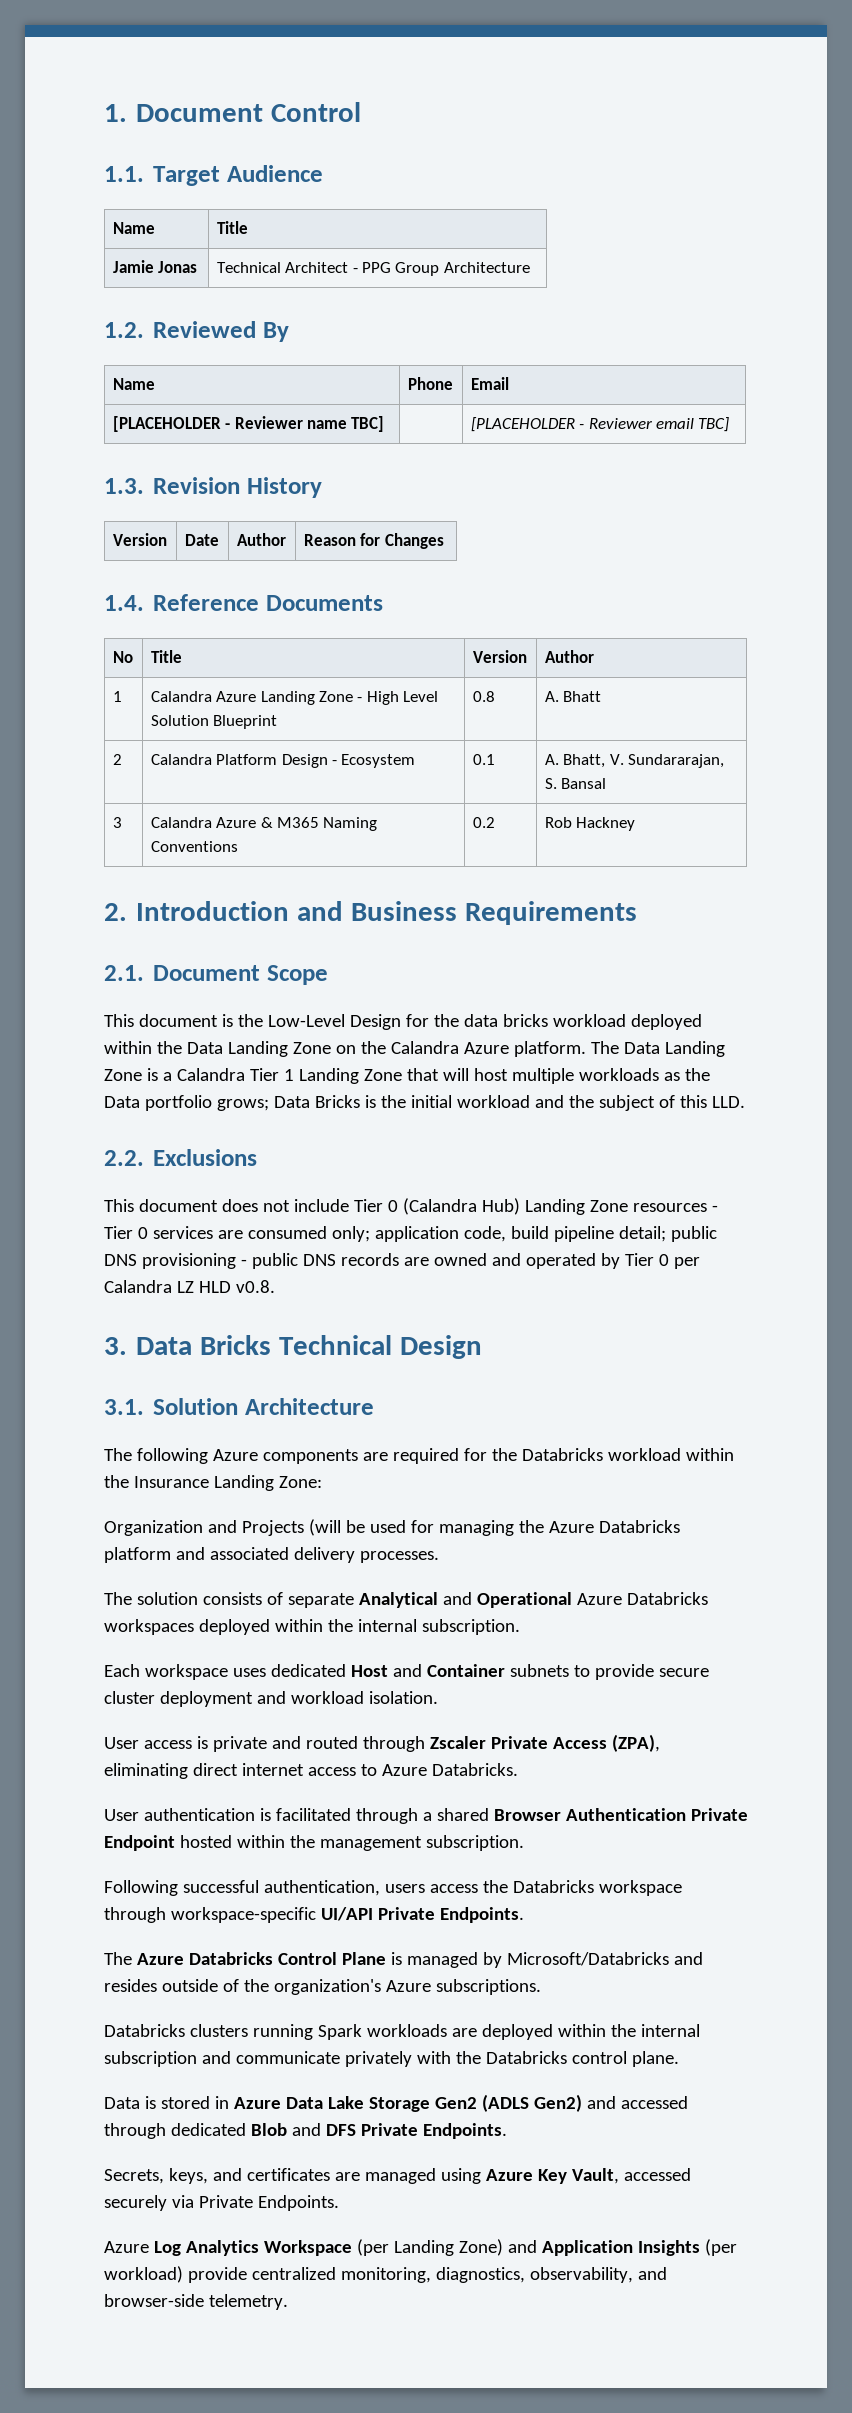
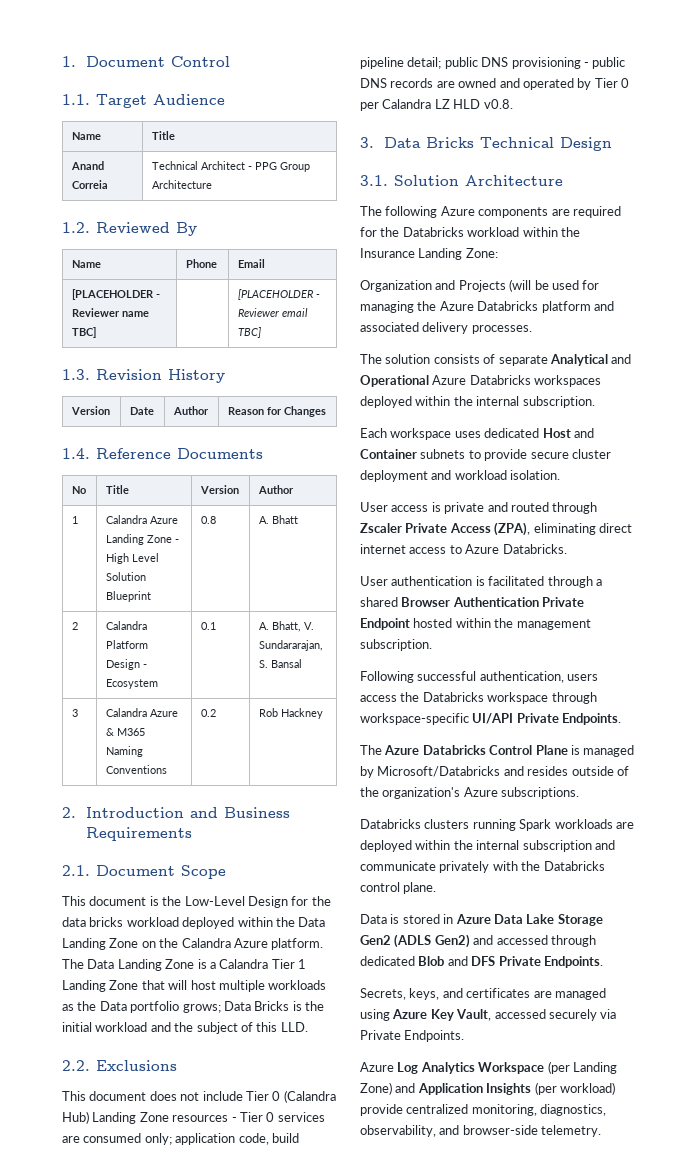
[112,260,198,273] Jamie Jonas -> [70,161,104,170] [71,180,108,189] Anand Correia

